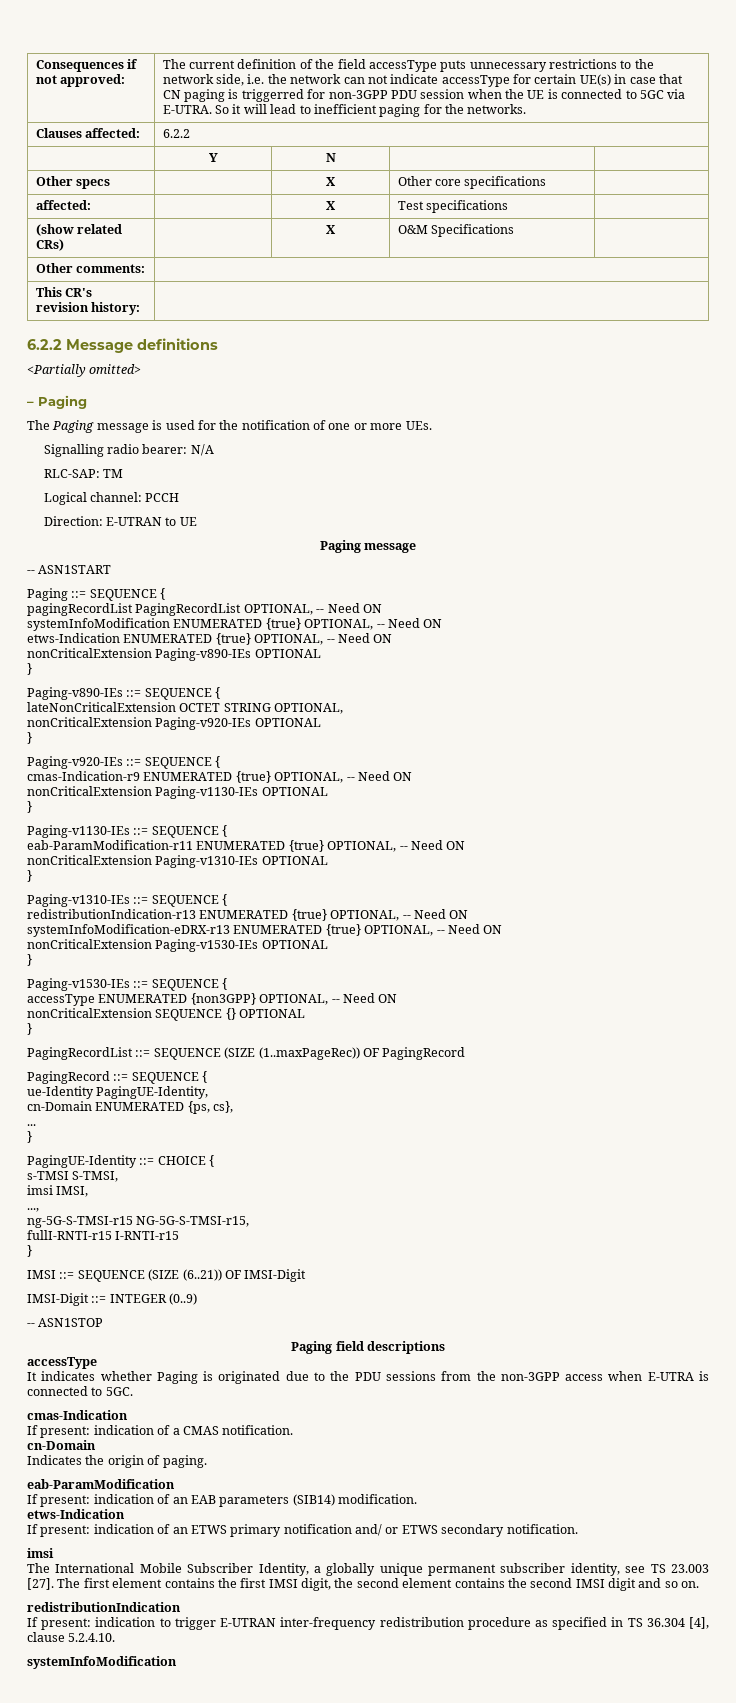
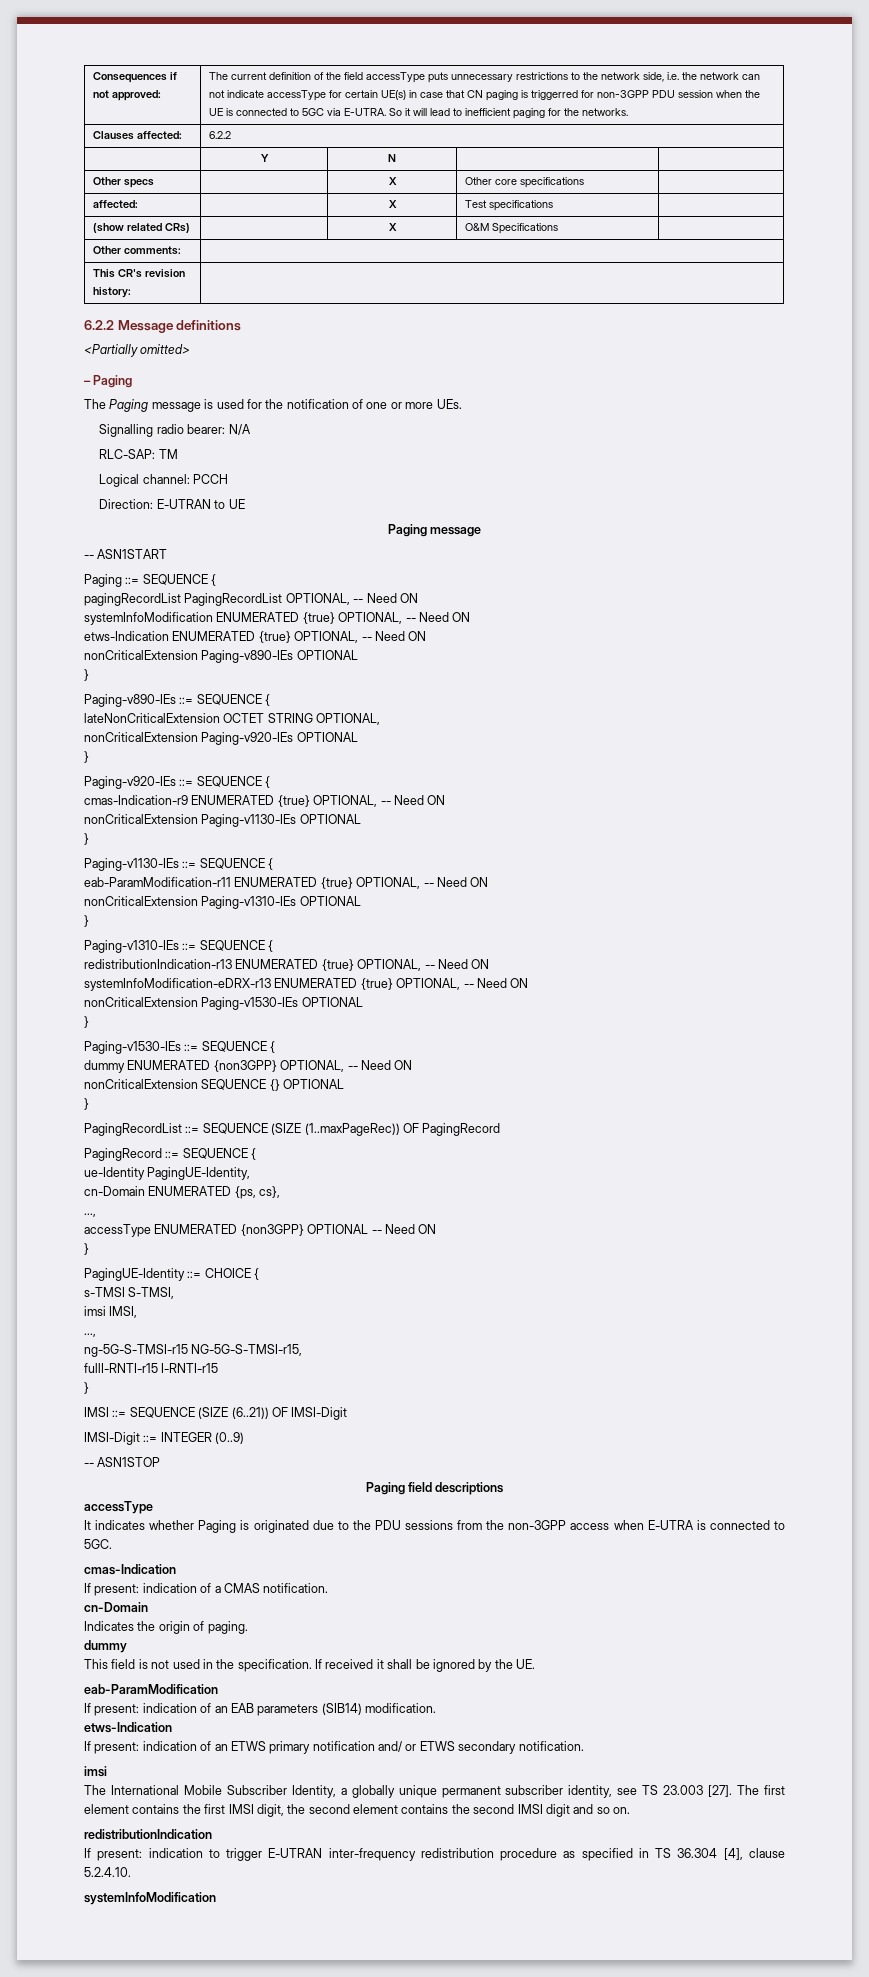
[27,994,95,1006] accessType -> [84,1060,125,1073] dummy
[27,1124,36,1126] ... -> [84,1213,96,1217] [84,1224,437,1237] ..., // accessType ENUMERATED {non3GPP} OPTIONAL -- Need ON
(207, 1461) none -> [84,1640,127,1653] [84,1659,535,1672] // dummy // This field is not used in the specification. If received it shall be ignored by the UE.

